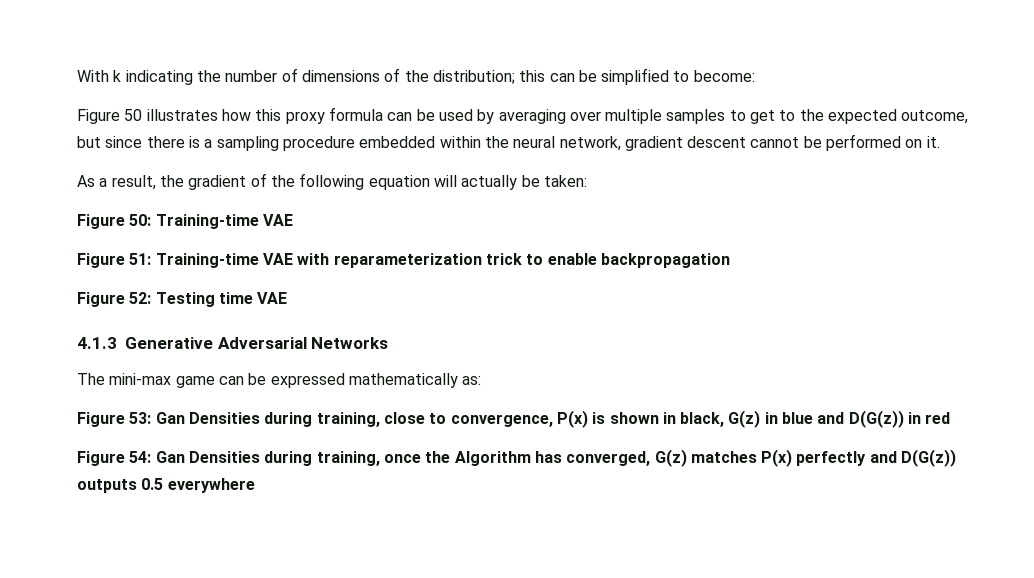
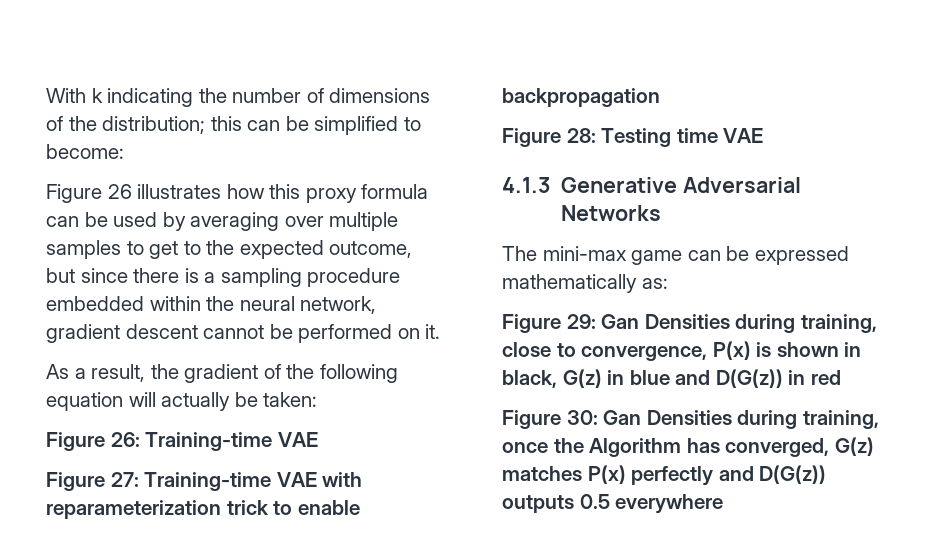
[124,109,143,121] 50 -> [107,184,132,199] 26
[129,214,152,226] 50: -> [110,432,140,447] 26:
[129,253,152,265] 51: -> [110,472,139,487] 27:
[129,292,152,304] 52: -> [566,128,596,143] 28:
[129,412,152,424] 53: -> [566,314,596,329] 29:
[129,451,152,463] 54: -> [566,410,598,425] 30:

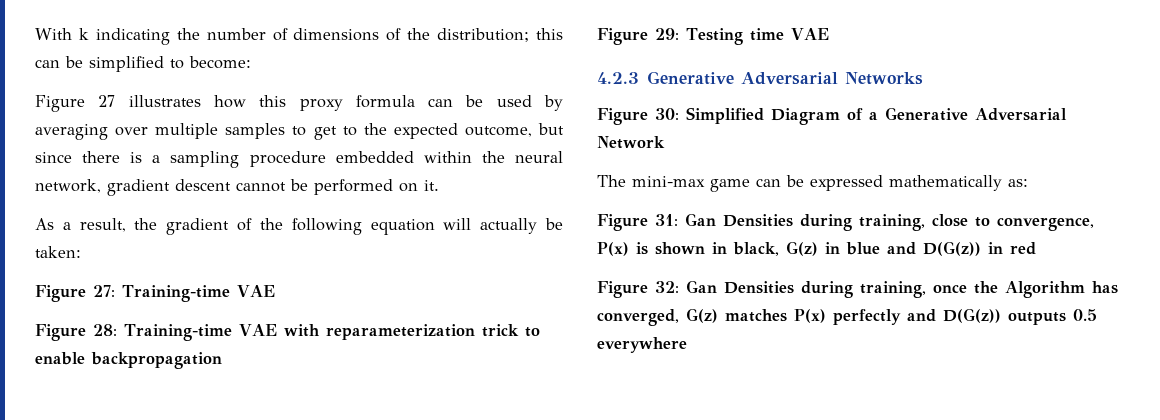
[107,184,132,199] 26 -> [98,95,116,107] 27
[110,432,140,447] 26: -> [93,285,115,297] 27:
[110,472,139,487] 27: -> [93,324,117,336] 28:
[566,128,596,143] 28: -> [655,28,679,40] 29:
[502,177,551,193] 4.1.3 -> [597,72,639,84] 4.2.3
(662, 213) none -> [597,107,1067,125] [597,136,665,149] // Figure 30: Simplified Diagram of a Generative Adversarial Network
[566,314,596,329] 29: -> [655,214,678,226] 31:
[566,410,598,425] 30: -> [655,281,679,293] 32:

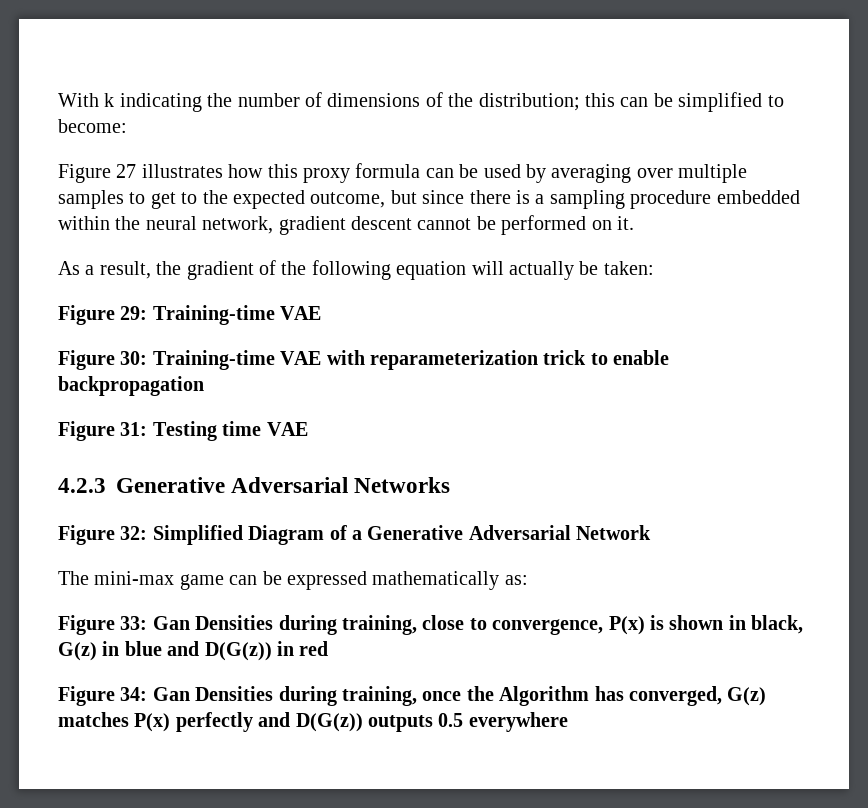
[93,285,115,297] 27: -> [120,306,148,320] 29:
[93,324,117,336] 28: -> [120,351,148,365] 30:
[655,28,679,40] 29: -> [120,422,148,436] 31:
[655,108,679,120] 30: -> [120,526,148,540] 32:
[655,214,678,226] 31: -> [120,616,148,630] 33:
[655,281,679,293] 32: -> [120,687,148,701] 34:

